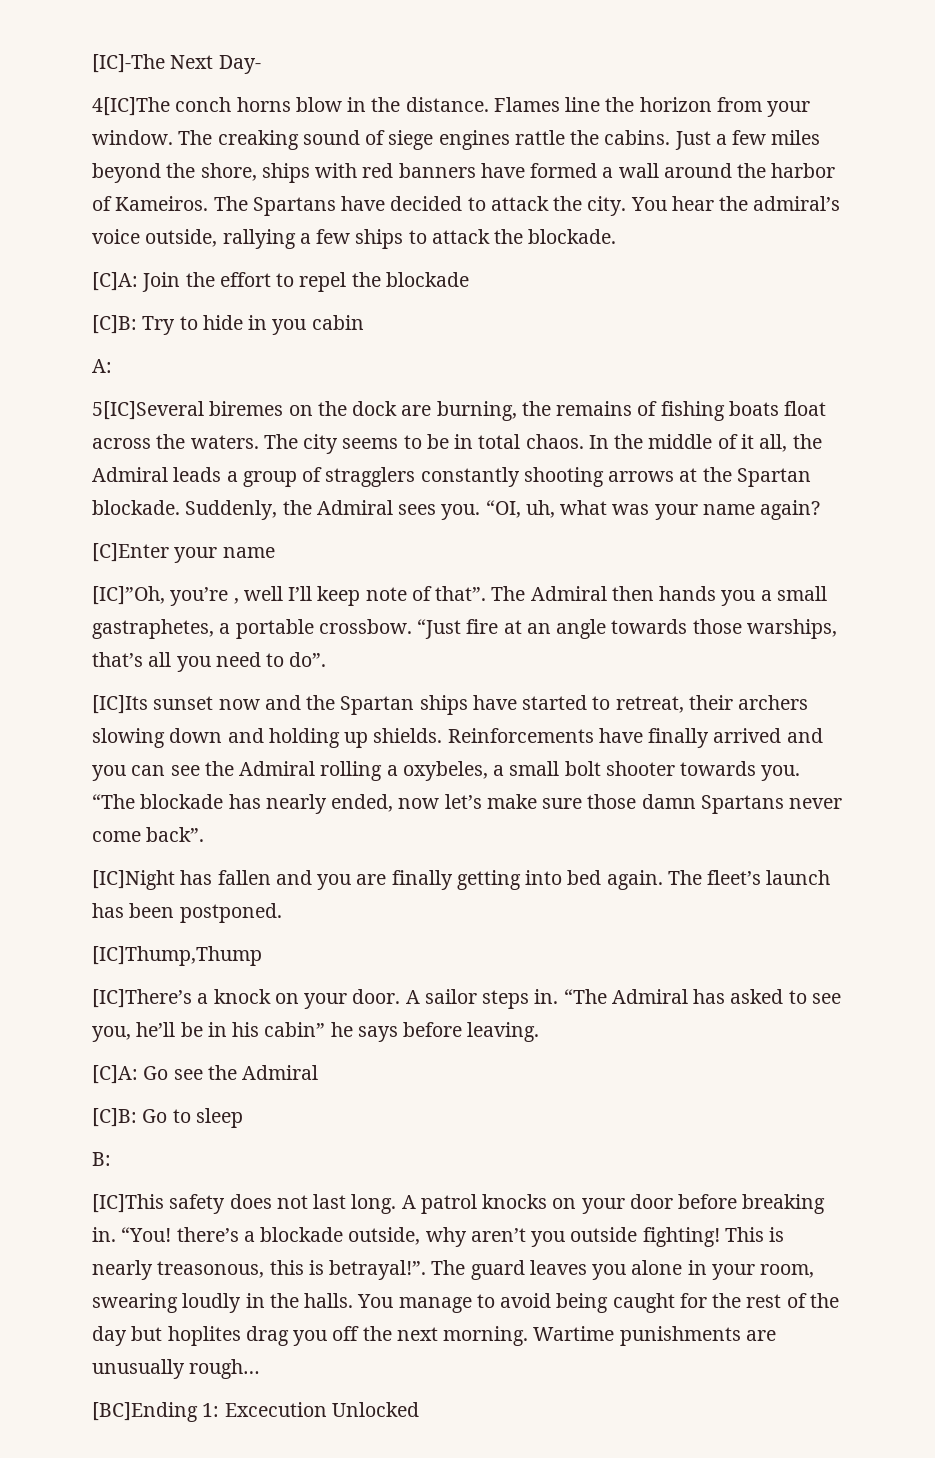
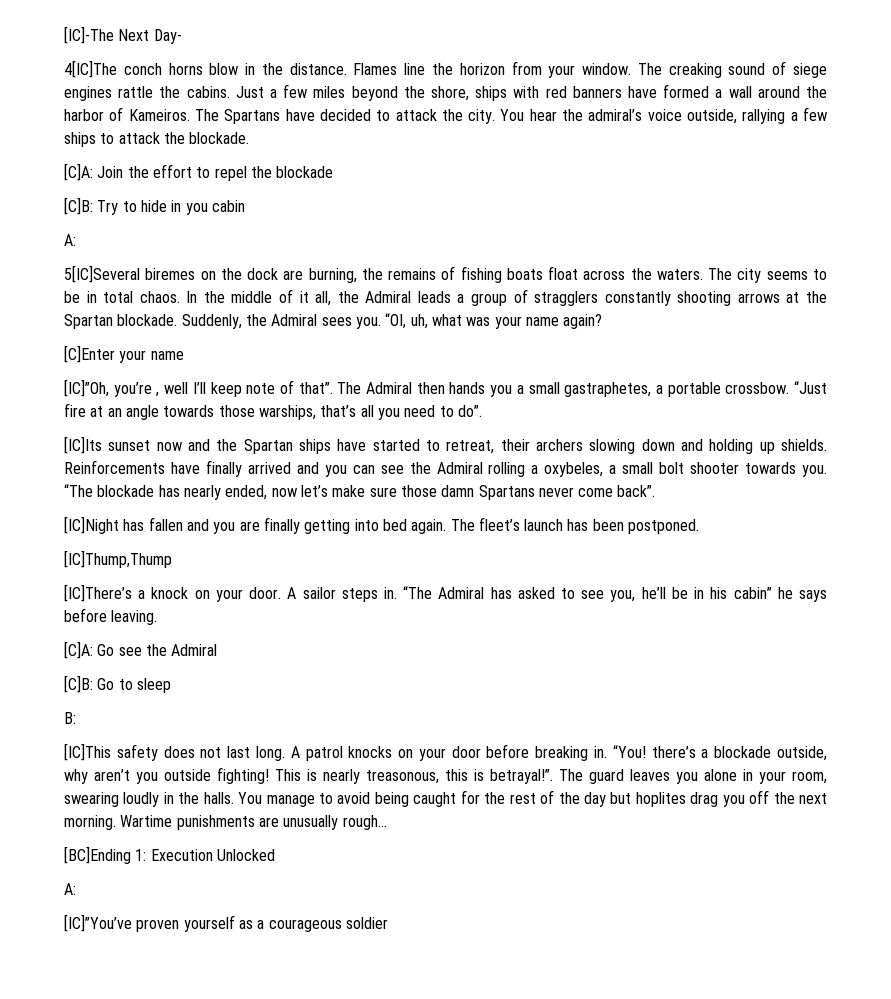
[224,1402,327,1417] Excecution -> [150,849,213,861] Execution
(419, 1409) none -> [64,883,76,895] [64,914,388,932] // A: // [IC]”You’ve proven yourself as a courageous soldier

